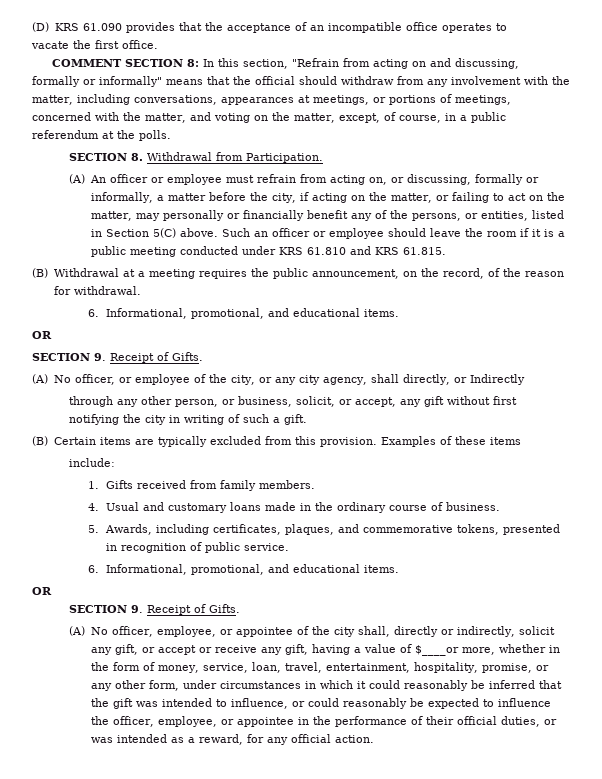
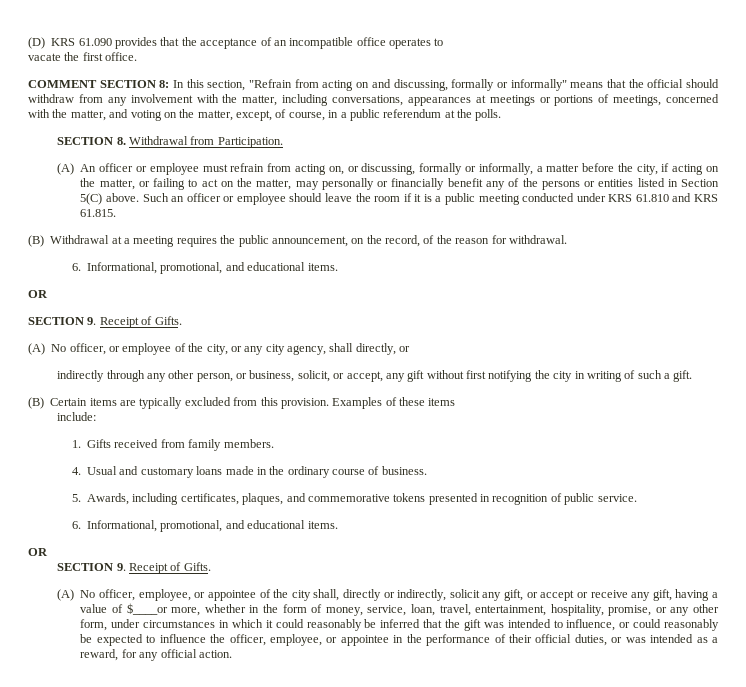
[312,95,369,105] meetings, -> [489,95,535,106] meetings
[411,211,528,221] persons, or entities, -> [541,179,634,190] persons or entities
[470,374,526,385] Indirectly // -> [57,370,105,382] // indirectly
[457,524,500,535] tokens, -> [393,493,426,502] tokens

